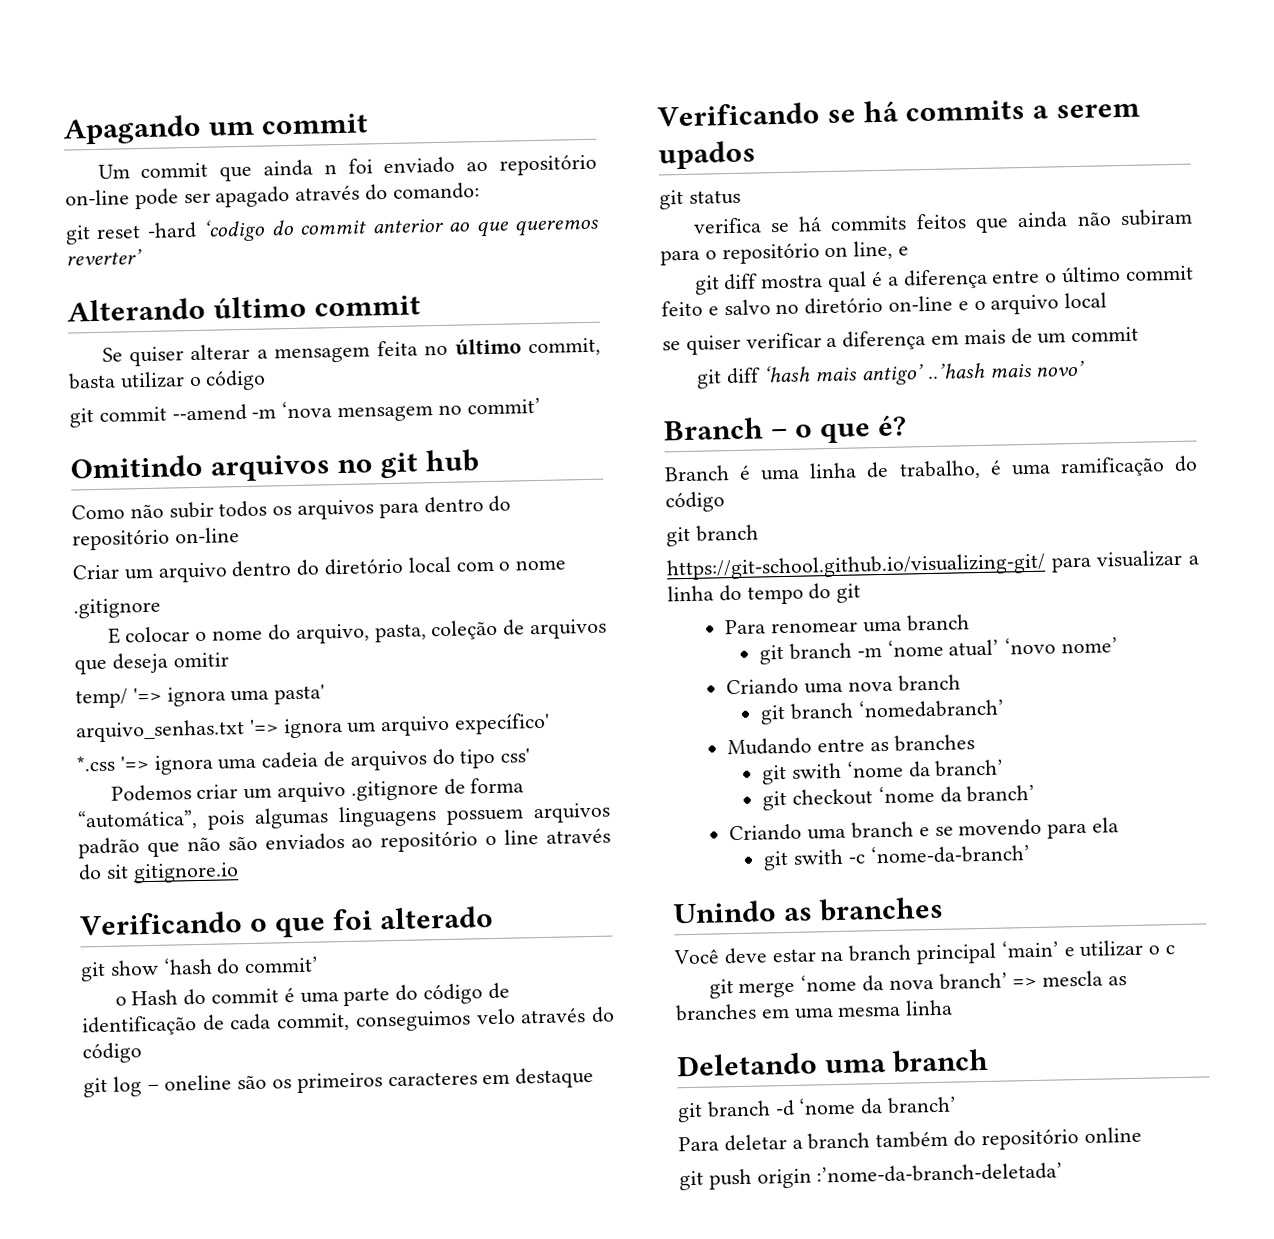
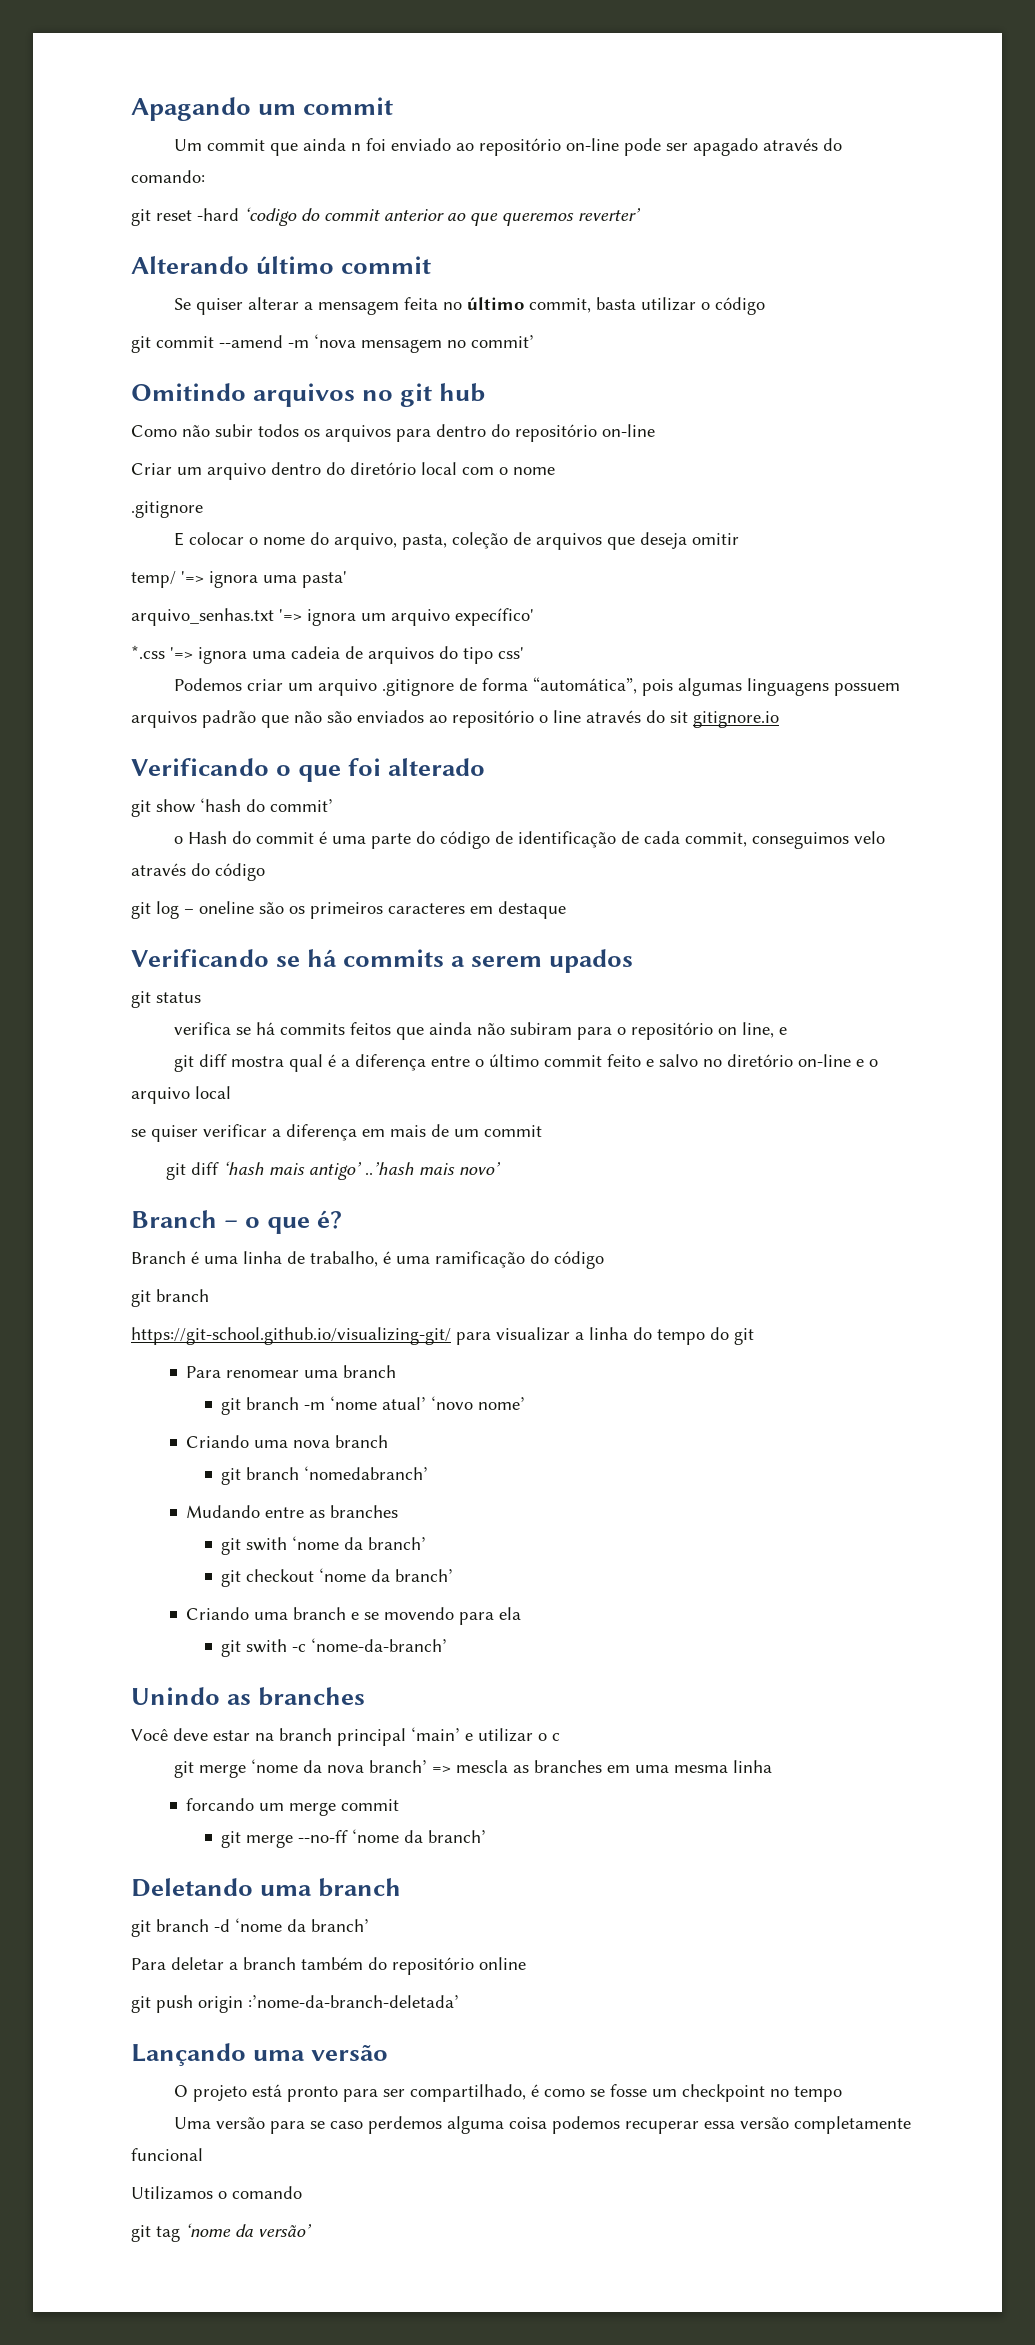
(954, 1007) none -> [186,1798,400,1816] [221,1829,487,1848] // forcando um merge commit // git merge --no-ff ‘nome da branch’
(1064, 1173) none -> [131,2043,389,2066] [174,2084,843,2102] [174,2116,912,2134] [131,2148,203,2161] [131,2186,302,2200] [131,2223,312,2242] // Lançando uma versão // O projeto está pronto para ser compartilhado, é como se fosse um checkpoint no tempo // Uma versão para se caso perdemos alguma coisa podemos recuperar essa versão completamente funcional // Utilizamos o comando // git tag ‘nome da versão’

